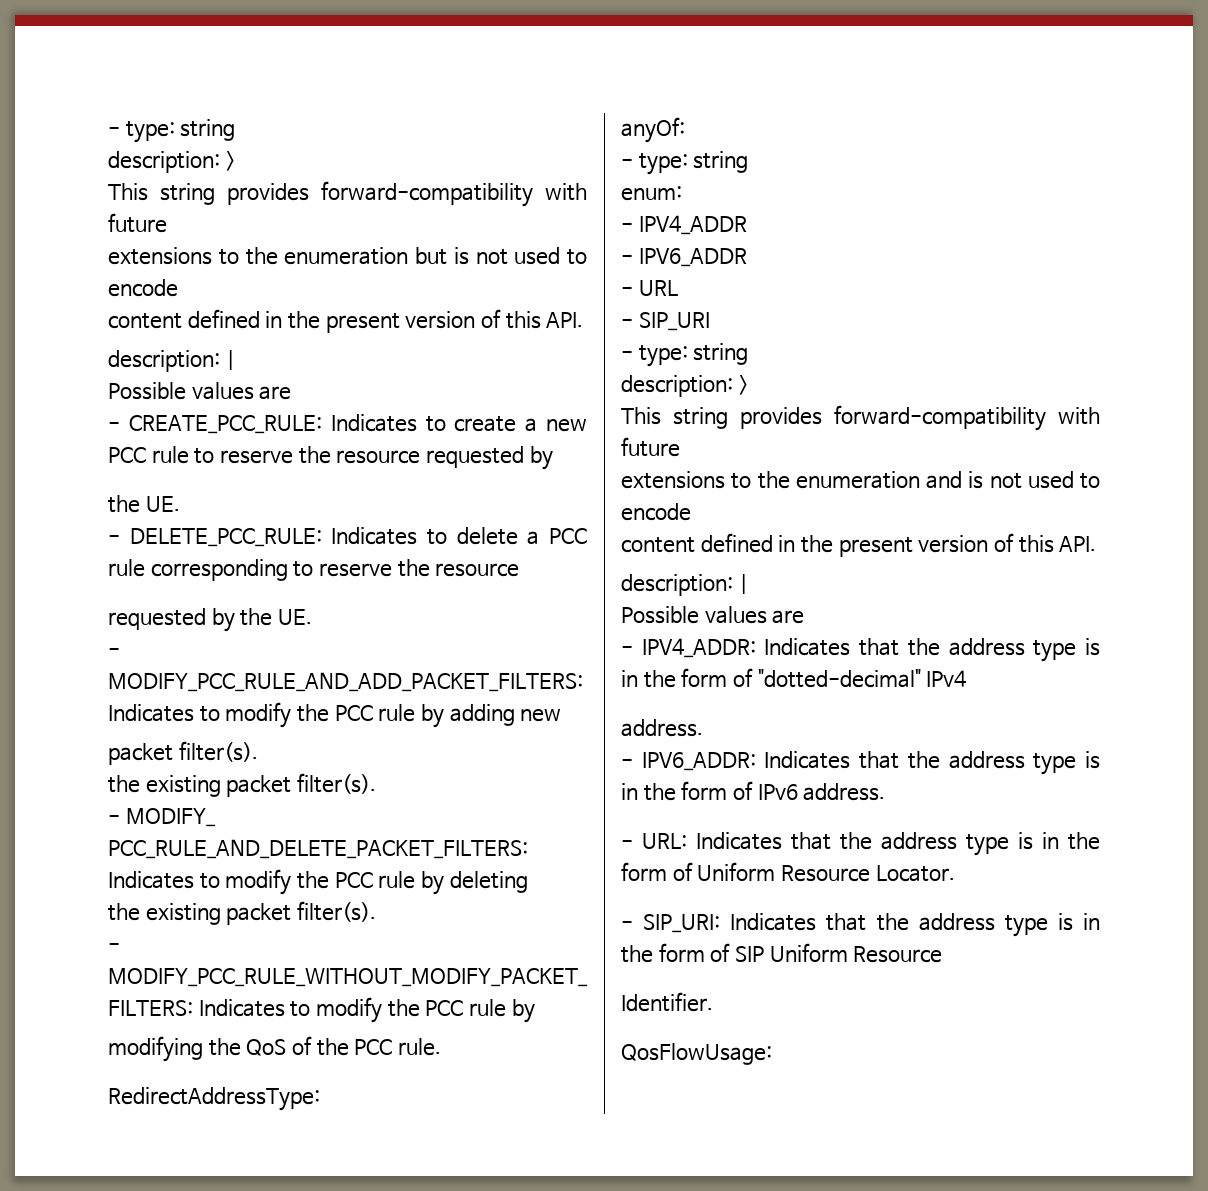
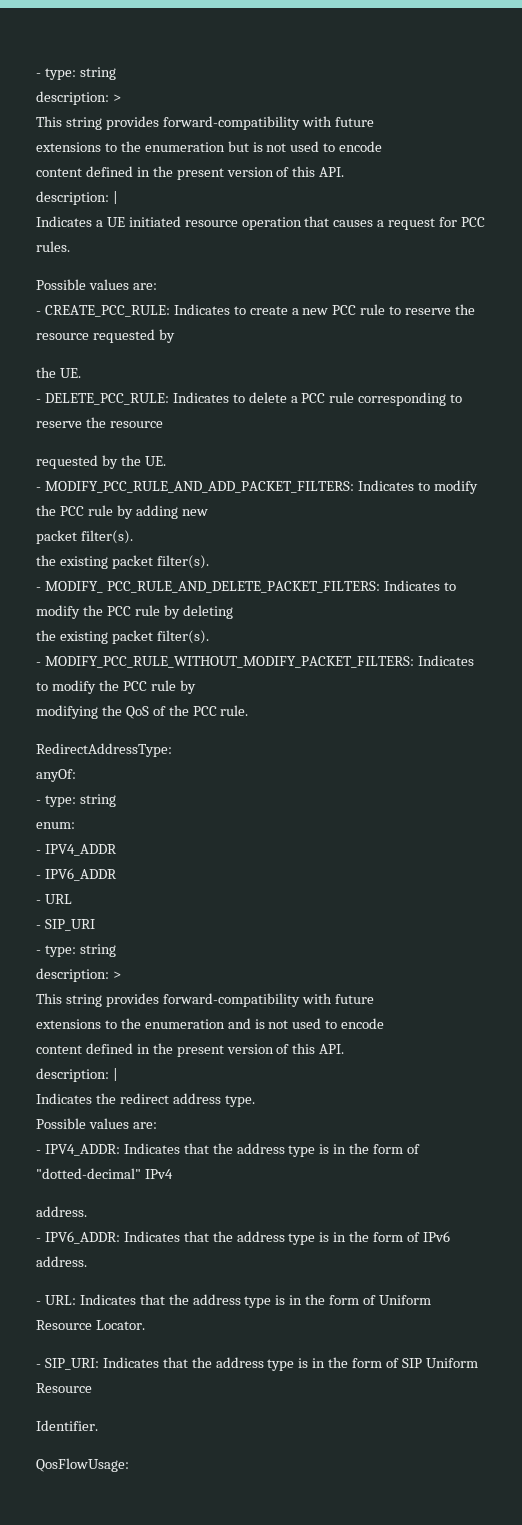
[108,382,292,400] // Possible values are -> [36,216,486,230] [36,241,70,252] [36,279,157,290] // Indicates a UE initiated resource operation that causes a request for PCC rules. // Possible values are:
[621,606,805,624] // Possible values are -> [36,1093,255,1107] [36,1118,157,1129] // Indicates the redirect address type. // Possible values are:

